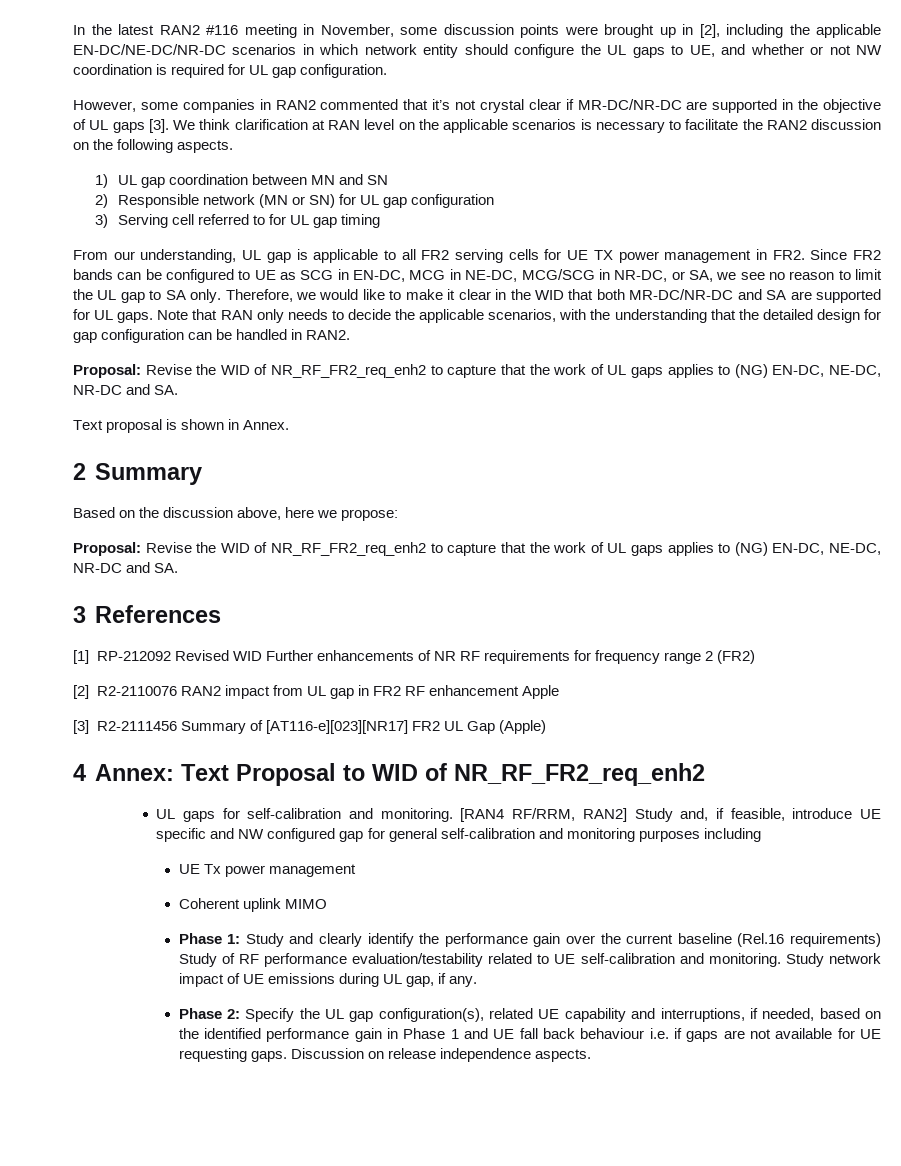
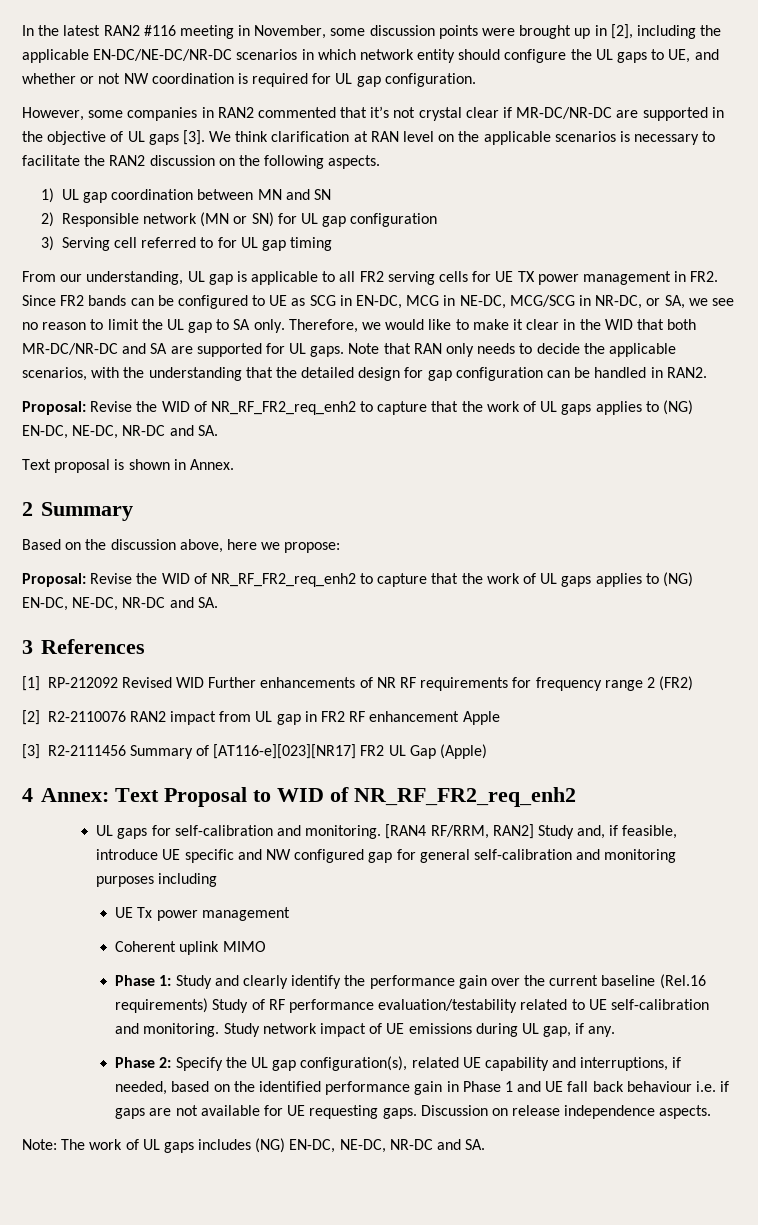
(591, 1055) none -> [22,1138,486,1153] // Note: The work of UL gaps includes (NG) EN-DC, NE-DC, NR-DC and SA.

